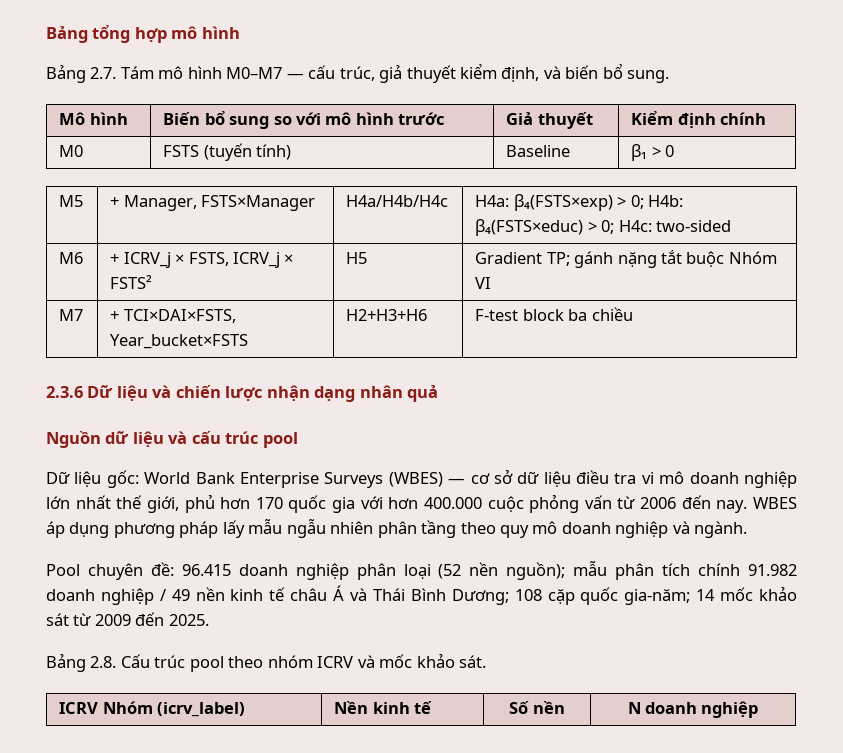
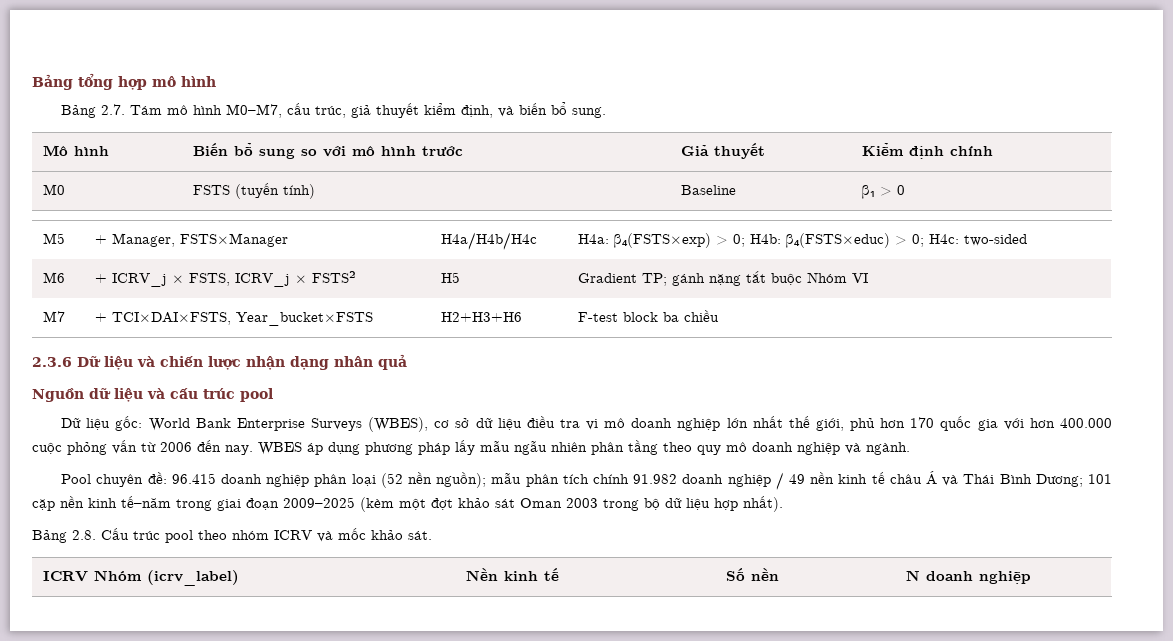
[226,67,304,79] M0–M7 — -> [226,104,283,118] M0–M7,
[388,472,466,487] (WBES) — -> [368,417,429,432] (WBES),
[514,586,798,605] [46,612,209,626] 108 cặp quốc gia-năm; 14 mốc khảo sát từ 2009 đến 2025. -> [1088,474,1113,484] [32,496,783,512] 101 cặp nền kinh tế–năm trong giai đoạn 2009–2025 (kèm một đợt khảo sát Oman 2003 trong bộ dữ liệu hợp nhất).

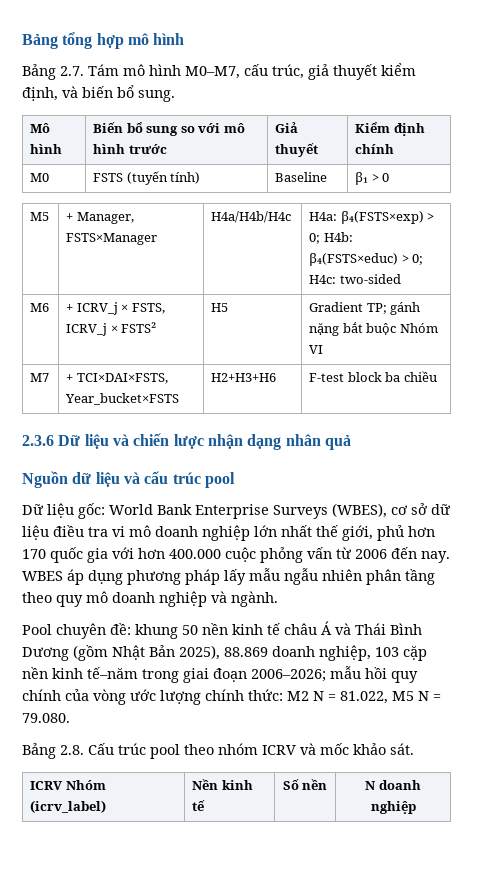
[746,271,767,283] tắt -> [342,322,363,333] bắt
[171,472,805,490] 96.415 doanh nghiệp phân loại (52 nền nguồn); mẫu phân tích chính 91.982 doanh nghiệp / 49 -> [135,624,198,639] khung 50
[1035,474,1113,487] Dương; 101 -> [22,645,399,661] Dương (gồm Nhật Bản 2025), 88.869 doanh nghiệp, 103
[283,496,783,512] 2009–2025 (kèm một đợt khảo sát Oman 2003 trong bộ dữ liệu hợp nhất). -> [251,666,418,683] [22,689,441,705] [22,713,70,723] 2006–2026; mẫu hồi quy chính của vòng ước lượng chính thức: M2 N = 81.022, M5 N = 79.080.

